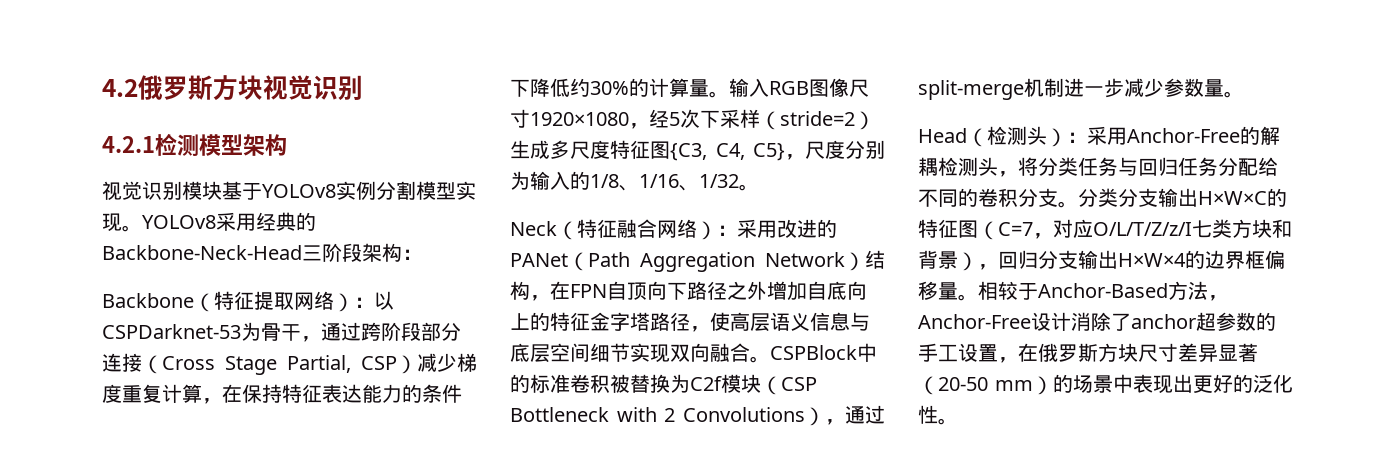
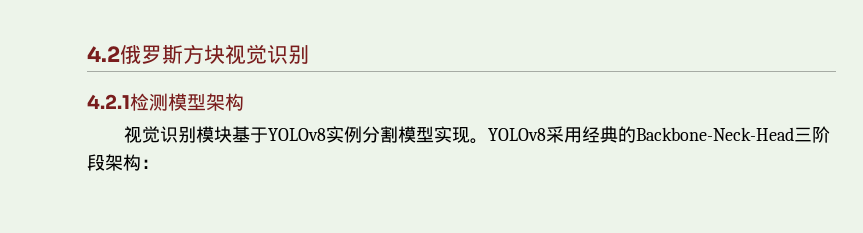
[102,291,394,312] [102,322,461,342] [102,353,477,375] [102,384,462,404] [510,78,869,98] [510,109,875,130] [510,140,885,161] [510,171,759,191] [510,219,837,240] [510,250,885,272] [510,281,867,301] [510,312,870,332] [510,343,877,363] [510,374,817,395] [510,405,885,426] [918,78,1244,100] [918,126,1280,147] [918,157,1278,177] [918,188,1287,208] [918,219,1292,240] [918,250,1285,271] [918,281,1228,301] [918,312,1276,331] [918,343,1258,363] [918,374,1293,395] [918,405,958,425] // Backbone（特征提取网络）：以CSPDarknet-53为骨干，通过跨阶段部分连接（Cross Stage Partial, CSP）减少梯度重复计算，在保持特征表达能力的条件下降低约30%的计算量。输入RGB图像尺寸1920×1080，经5次下采样（stride=2）生成多尺度特征图{C3, C4, C5}，尺度分别为输入的1/8、1/16、1/32。 // Neck（特征融合网络）：采用改进的PANet（Path Aggregation Network）结构，在FPN自顶向下路径之外增加自底向上的特征金字塔路径，使高层语义信息与底层空间细节实现双向融合。CSPBlock中的标准卷积被替换为C2f模块（CSP Bottleneck with 2 Convolutions），通过split-merge机制进一步减少参数量。 // Head（检测头）：采用Anchor-Free的解耦检测头，将分类任务与回归任务分配给不同的卷积分支。分类分支输出H×W×C的特征图（C=7，对应O/L/T/Z/z/I七类方块和背景），回归分支输出H×W×4的边界框偏移量。相较于Anchor-Based方法，Anchor-Free设计消除了anchor超参数的手工设置，在俄罗斯方块尺寸差异显著（20-50 mm）的场景中表现出更好的泛化性。 -> (159, 164) none

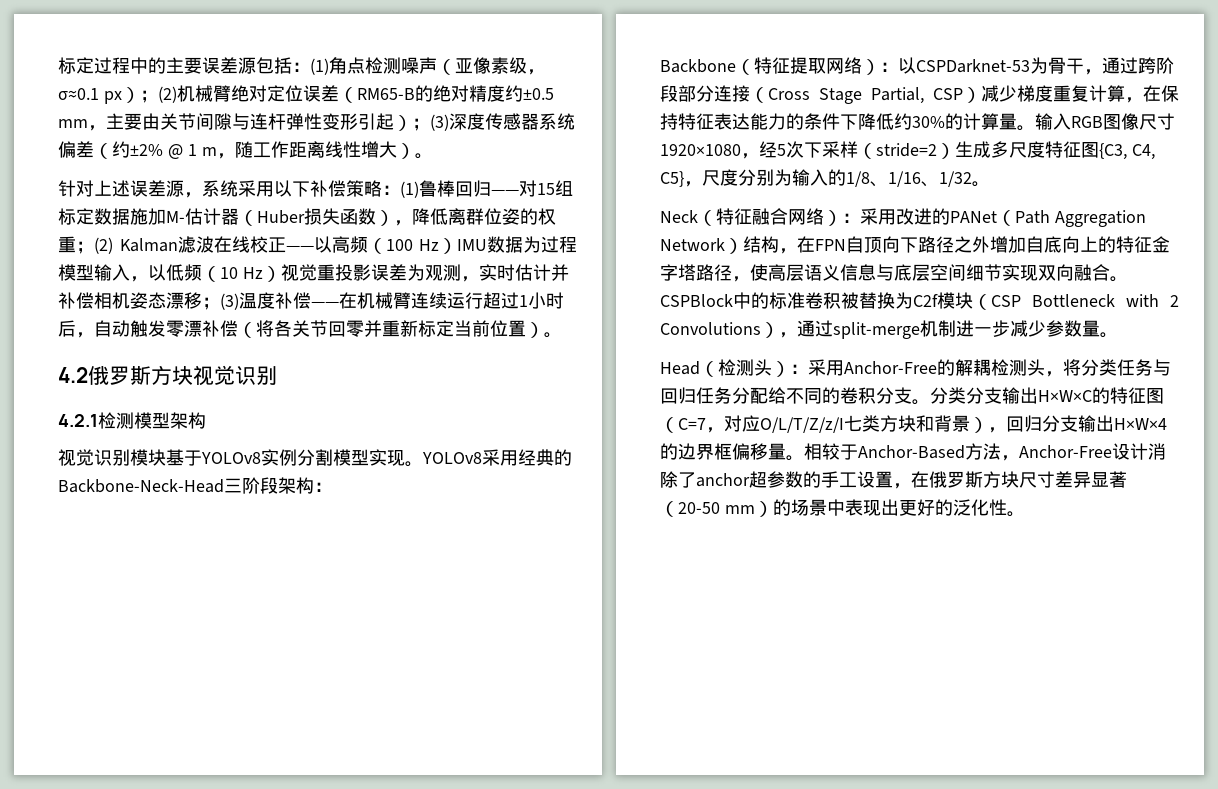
(87, 54) none -> [58,57,545,75] [58,85,554,104] [58,113,575,131] [58,141,433,159] [58,180,573,198] [58,208,556,226] [58,236,577,254] [58,264,569,282] [58,292,564,310] [58,320,562,338] 标定过程中的主要误差源包括：(1)角点检测噪声（亚像素级，σ≈0.1 px）；(2)机械臂绝对定位误差（RM65-B的绝对精度约±0.5 mm，主要由关节间隙与连杆弹性变形引起）；(3)深度传感器系统偏差（约±2% @ 1 m，随工作距离线性增大）。 // 针对上述误差源，系统采用以下补偿策略：(1)鲁棒回归——对15组标定数据施加M-估计器（Huber损失函数），降低离群位姿的权重；(2) Kalman滤波在线校正——以高频（100 Hz）IMU数据为过程模型输入，以低频（10 Hz）视觉重投影误差为观测，实时估计并补偿相机姿态漂移；(3)温度补偿——在机械臂连续运行超过1小时后，自动触发零漂补偿（将各关节回零并重新标定当前位置）。 //
(159, 164) none -> [660,57,1174,75] [660,85,1179,104] [660,113,1175,131] [660,141,1155,160] [660,169,990,187] [660,208,1146,227] [660,236,1170,254] [660,264,1128,282] [660,292,1179,310] [660,320,1118,339] [660,359,1171,377] [660,387,1164,405] [660,415,1167,433] [660,443,1166,461] [660,471,1127,489] [660,499,1025,517] // Backbone（特征提取网络）：以CSPDarknet-53为骨干，通过跨阶段部分连接（Cross Stage Partial, CSP）减少梯度重复计算，在保持特征表达能力的条件下降低约30%的计算量。输入RGB图像尺寸1920×1080，经5次下采样（stride=2）生成多尺度特征图{C3, C4, C5}，尺度分别为输入的1/8、1/16、1/32。 // Neck（特征融合网络）：采用改进的PANet（Path Aggregation Network）结构，在FPN自顶向下路径之外增加自底向上的特征金字塔路径，使高层语义信息与底层空间细节实现双向融合。CSPBlock中的标准卷积被替换为C2f模块（CSP Bottleneck with 2 Convolutions），通过split-merge机制进一步减少参数量。 // Head（检测头）：采用Anchor-Free的解耦检测头，将分类任务与回归任务分配给不同的卷积分支。分类分支输出H×W×C的特征图（C=7，对应O/L/T/Z/z/I七类方块和背景），回归分支输出H×W×4的边界框偏移量。相较于Anchor-Based方法，Anchor-Free设计消除了anchor超参数的手工设置，在俄罗斯方块尺寸差异显著（20-50 mm）的场景中表现出更好的泛化性。

